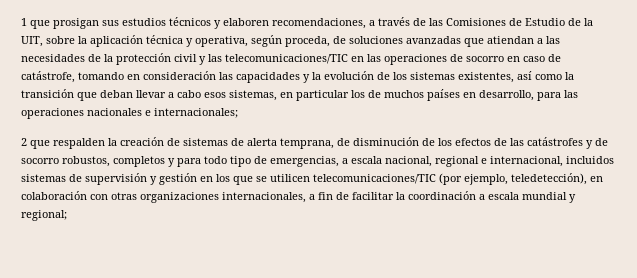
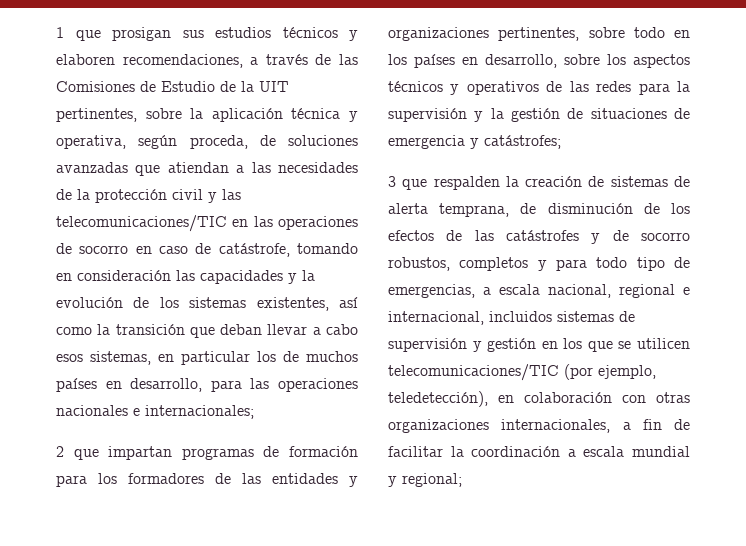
[21,36,43,47] UIT, -> [259,81,289,92] [56,108,137,122] UIT pertinentes,
(50, 144) none -> [108,446,358,460] [56,473,358,487] [388,27,690,41] [388,54,690,68] [388,81,690,95] [388,108,690,122] [388,135,561,149] [388,176,428,190] impartan programas de formación para los formadores de las entidades y organizaciones pertinentes, sobre todo en los países en desarrollo, sobre los aspectos técnicos y operativos de las redes para la supervisión y la gestión de situaciones de emergencia y catástrofes; // 3 que

